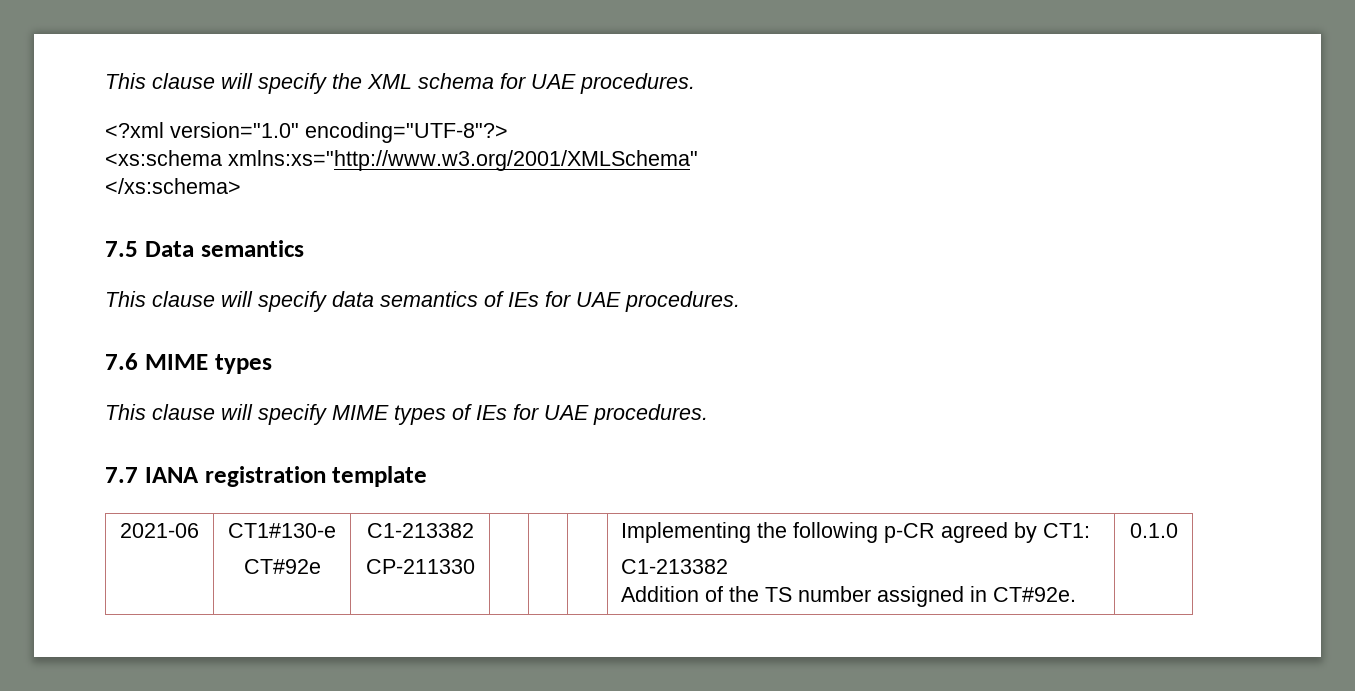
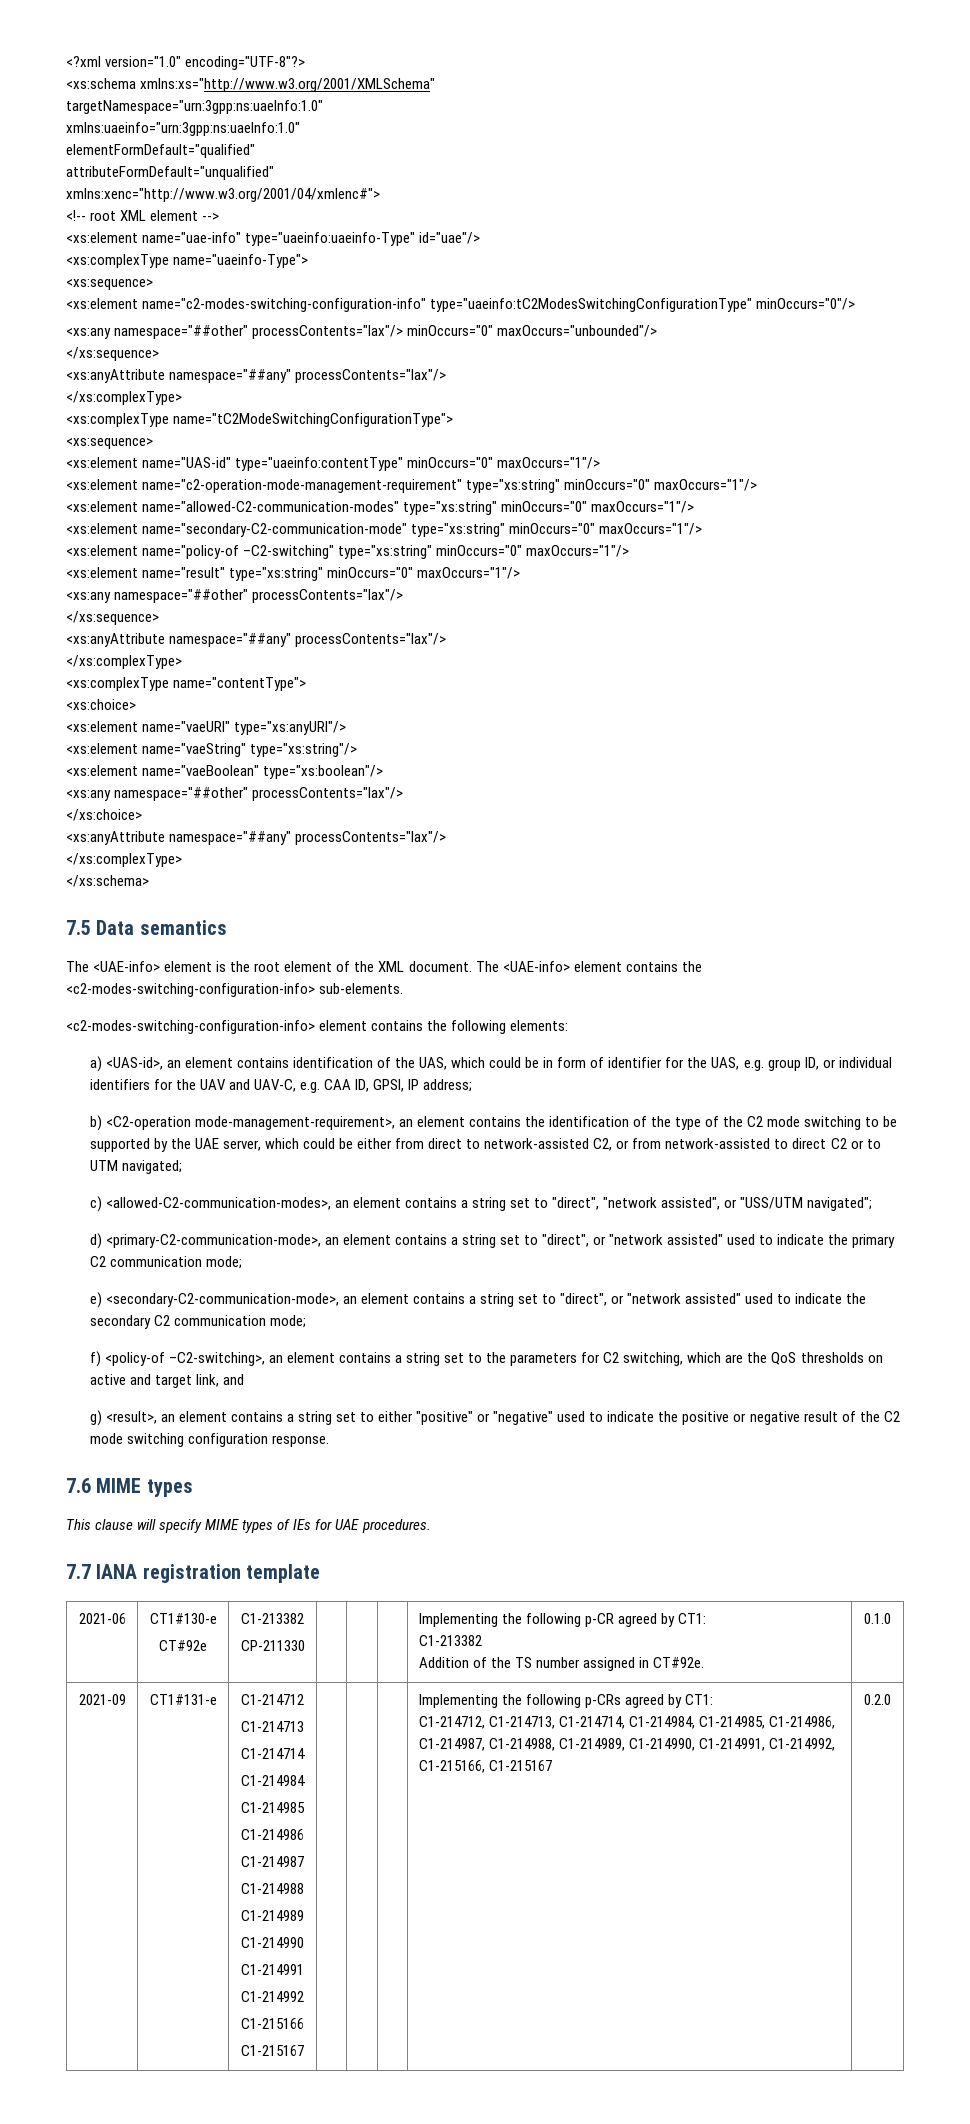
[105,73,695,94] This clause will specify the XML schema for UAE procedures. // -> (66, 61) none
[105,178,241,194] [105,240,304,257] [105,291,740,312] </xs:schema> // 7.5 Data semantics // This clause will specify data semantics of IEs for UAE procedures. -> [66,100,323,114] [66,122,300,136] [66,144,255,158] [66,166,274,180] [66,188,380,202] [66,210,220,221] [66,232,481,246] [66,254,309,268] [66,279,153,290] [66,298,856,312] [66,325,658,339] [66,347,159,361] [66,369,447,383] [66,391,182,405] [66,413,454,427] [66,438,153,449] [66,457,601,471] [66,479,758,493] [66,501,695,515] [66,523,703,537] [66,545,630,559] [66,567,521,581] [66,589,404,603] [66,611,159,625] [66,633,447,647] [66,655,182,669] [66,677,307,691] [66,699,136,710] [66,721,347,735] [66,743,358,757] [66,765,384,779] [66,787,404,801] [66,809,142,821] [66,831,447,845] [66,853,182,867] [66,875,149,887] [66,920,227,935] [66,961,702,972] [66,983,404,997] [66,1020,569,1034] [89,1056,892,1072] [89,1079,473,1093] [89,1115,898,1131] [89,1138,881,1152] [89,1160,182,1174] [89,1196,873,1212] [89,1233,896,1249] [89,1256,242,1269] [89,1292,867,1308] [89,1315,306,1329] [89,1351,883,1367] [89,1374,244,1388] [89,1410,900,1426] [89,1433,329,1447] targetNamespace="urn:3gpp:ns:uaeInfo:1.0" // xmlns:uaeinfo="urn:3gpp:ns:uaeInfo:1.0" // elementFormDefault="qualified" // attributeFormDefault="unqualified" // xmlns:xenc="http://www.w3.org/2001/04/xmlenc#"> // <!-- root XML element --> // <xs:element name="uae-info" type="uaeinfo:uaeinfo-Type" id="uae"/> // <xs:complexType name="uaeinfo-Type"> // <xs:sequence> // <xs:element name="c2-modes-switching-configuration-info" type="uaeinfo:tC2ModesSwitchingConfigurationType" minOccurs="0"/> // <xs:any namespace="##other" processContents="lax"/> minOccurs="0" maxOccurs="unbounded"/> // </xs:sequence> // <xs:anyAttribute namespace="##any" processContents="lax"/> // </xs:complexType> // <xs:complexType name="tC2ModeSwitchingConfigurationType"> // <xs:sequence> // <xs:element name="UAS-id" type="uaeinfo:contentType" minOccurs="0" maxOccurs="1"/> // <xs:element name="c2-operation-mode-management-requirement" type="xs:string" minOccurs="0" maxOccurs="1"/> // <xs:element name="allowed-C2-communication-modes" type="xs:string" minOccurs="0" maxOccurs="1"/> // <xs:element name="secondary-C2-communication-mode" type="xs:string" minOccurs="0" maxOccurs="1"/> // <xs:element name="policy-of –C2-switching" type="xs:string" minOccurs="0" maxOccurs="1"/> // <xs:element name="result" type="xs:string" minOccurs="0" maxOccurs="1"/> // <xs:any namespace="##other" processContents="lax"/> // </xs:sequence> // <xs:anyAttribute namespace="##any" processContents="lax"/> // </xs:complexType> // <xs:complexType name="contentType"> // <xs:choice> // <xs:element name="vaeURI" type="xs:anyURI"/> // <xs:element name="vaeString" type="xs:string"/> // <xs:element name="vaeBoolean" type="xs:boolean"/> // <xs:any namespace="##other" processContents="lax"/> // </xs:choice> // <xs:anyAttribute namespace="##any" processContents="lax"/> // </xs:complexType> // </xs:schema> // 7.5 Data semantics // The <UAE-info> element is the root element of the XML document. The <UAE-info> element contains the <c2-modes-switching-configuration-info> sub-elements. // <c2-modes-switching-configuration-info> element contains the following elements: // a) <UAS-id>, an element contains identification of the UAS, which could be in form of identifier for the UAS, e.g. group ID, or individual identifiers for the UAV and UAV-C, e.g. CAA ID, GPSI, IP address; // b) <C2-operation mode-management-requirement>, an element contains the identification of the type of the C2 mode switching to be supported by the UAE server, which could be either from direct to network-assisted C2, or from network-assisted to direct C2 or to UTM navigated; // c) <allowed-C2-communication-modes>, an element contains a string set to "direct", "network assisted", or "USS/UTM navigated"; // d) <primary-C2-communication-mode>, an element contains a string set to "direct", or "network assisted" used to indicate the primary C2 communication mode; // e) <secondary-C2-communication-mode>, an element contains a string set to "direct", or "network assisted" used to indicate the secondary C2 communication mode; // f) <policy-of –C2-switching>, an element contains a string set to the parameters for C2 switching, which are the QoS thresholds on active and target link, and // g) <result>, an element contains a string set to either "positive" or "negative" used to indicate the positive or negative result of the C2 mode switching configuration response.
(1178, 530) none -> [78,1694,126,1705] [149,1694,217,1705] [241,1694,304,1705] [241,1721,304,1732] [241,1748,305,1759] [241,1775,305,1786] [241,1802,305,1813] [241,1829,304,1840] [241,1856,304,1867] [241,1883,304,1894] [241,1910,304,1921] [241,1937,304,1948] [241,1964,304,1975] [241,1991,304,2002] [241,2018,304,2029] [241,2045,304,2056] [418,1694,713,1708] [418,1716,835,1729] [418,1738,835,1751] [418,1760,552,1773] [864,1694,891,1705] // 2021-09 | CT1#131-e | C1-214712 // C1-214713 // C1-214714 // C1-214984 // C1-214985 // C1-214986 // C1-214987 // C1-214988 // C1-214989 // C1-214990 // C1-214991 // C1-214992 // C1-215166 // C1-215167 | | | | Implementing the following p-CRs agreed by CT1: // C1-214712, C1-214713, C1-214714, C1-214984, C1-214985, C1-214986, C1-214987, C1-214988, C1-214989, C1-214990, C1-214991, C1-214992, C1-215166, C1-215167 | 0.2.0

